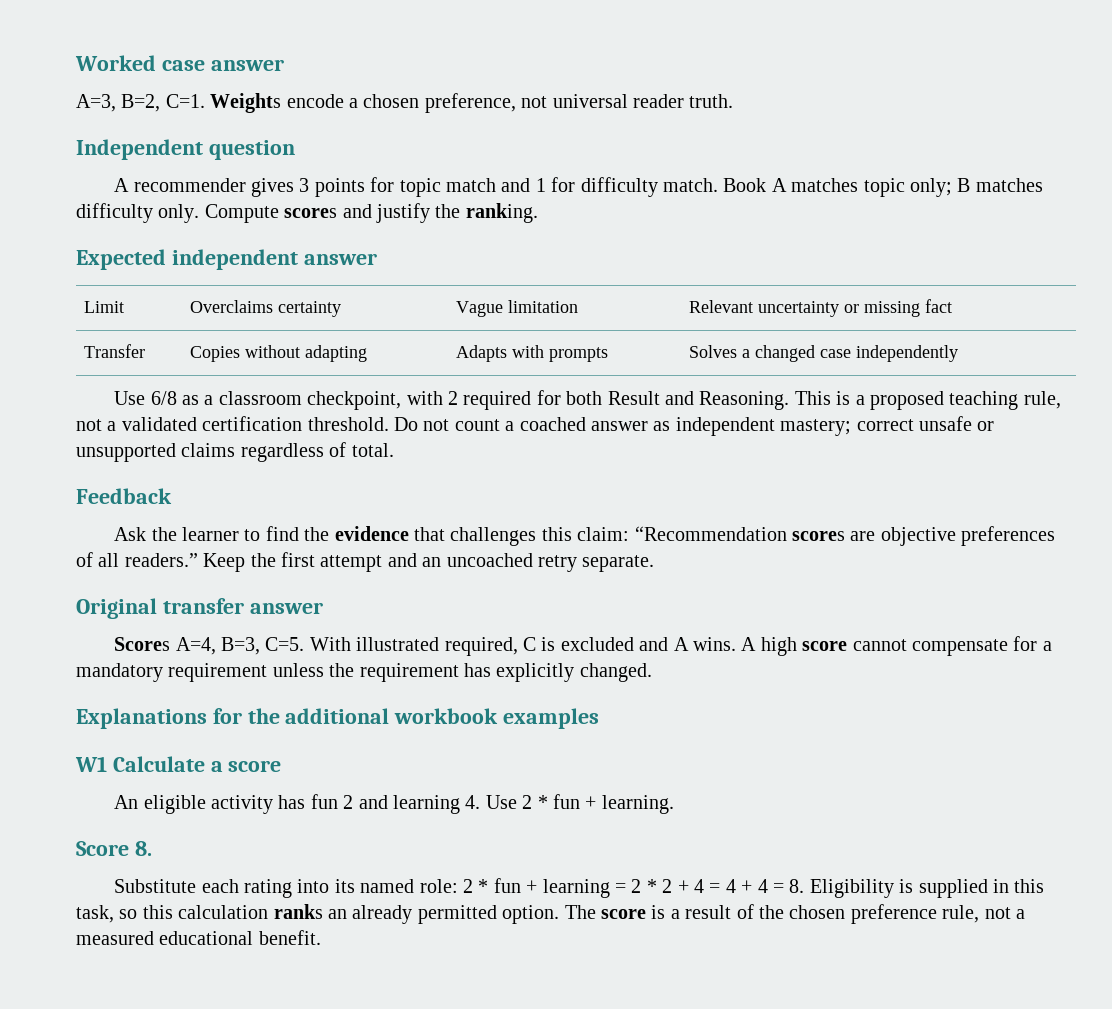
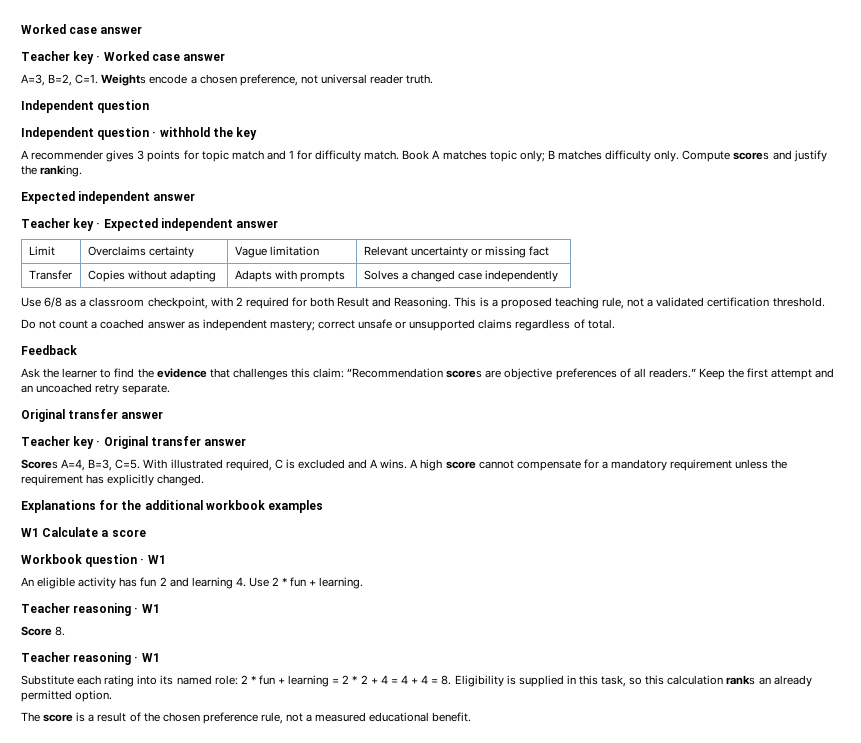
[75,55,284,71] Worked case answer -> [21,24,143,34] [21,51,226,64] Worked case answer // Teacher key · Worked case answer
(295, 150) none -> [21,127,258,140] // Independent question · withhold the key
(377, 259) none -> [21,218,279,231] // Teacher key · Expected independent answer
(389, 424) none -> (825, 302) //
(323, 608) none -> [21,436,247,449] // Teacher key · Original transfer answer
(282, 766) none -> [21,554,166,567] // Workbook question · W1
[76,841,152,856] Score 8. -> [21,603,160,616] [21,626,66,636] [21,652,160,665] Teacher reasoning · W1 // Score 8. // Teacher reasoning · W1
(560, 914) none -> (113, 696) //

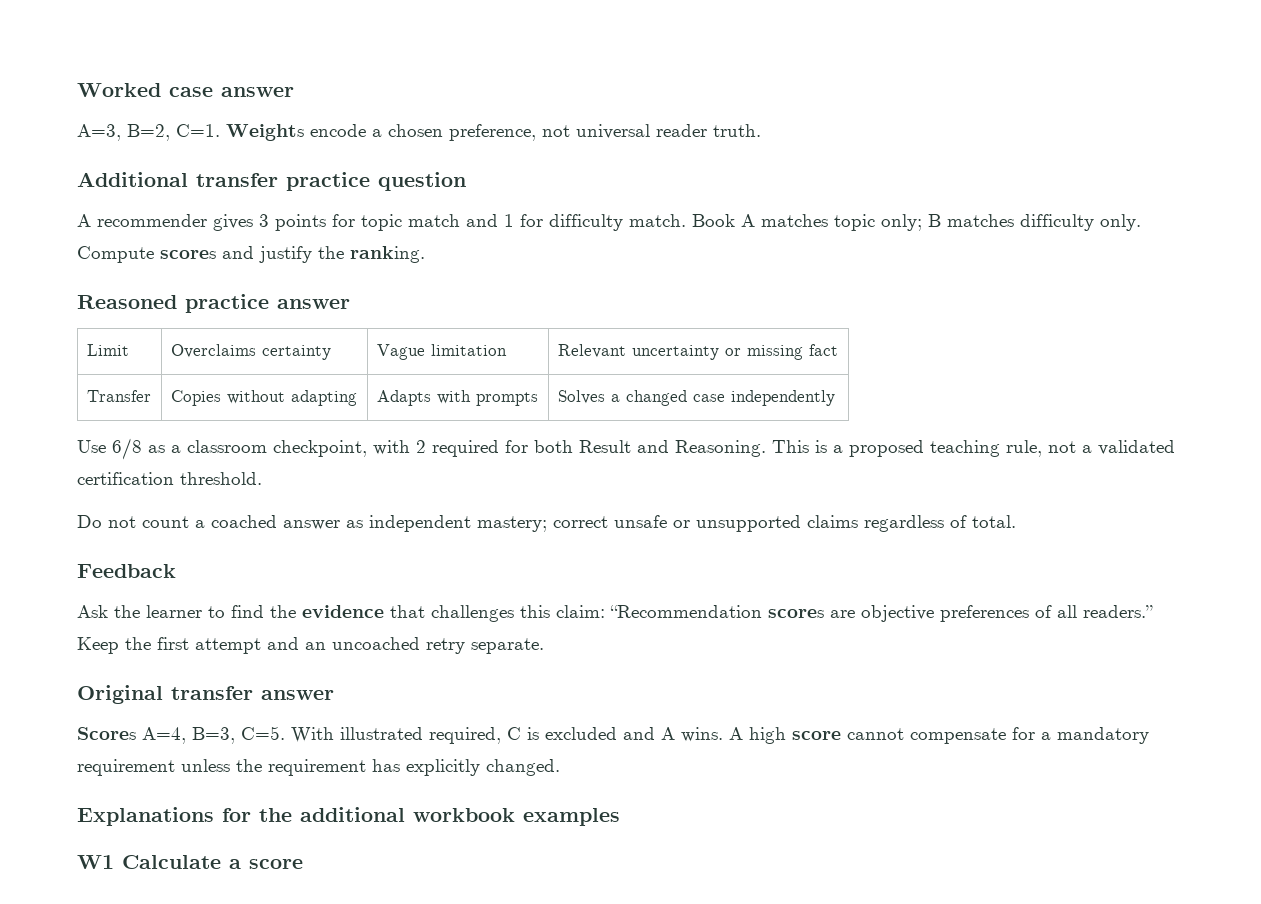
[21,24,143,34] [21,51,226,64] Worked case answer // Teacher key · Worked case answer -> [77,83,294,97] Worked case answer
[21,100,150,113] [21,127,258,140] Independent question // Independent question · withhold the key -> [77,172,466,191] Additional transfer practice question
[21,191,196,204] [21,218,233,231] Expected independent answer // Teacher key · Expected independent -> [77,294,269,313] Reasoned practice
[21,436,247,449] // Teacher key · Original transfer answer -> (334, 695) none
[21,554,166,567] [21,577,364,589] [21,603,160,616] [21,626,66,636] [21,652,160,665] [21,675,812,687] [21,690,113,702] [21,712,472,724] // Workbook question · W1 // An eligible activity has fun 2 and learning 4. Use 2 * fun + learning. // Teacher reasoning · W1 // Score 8. // Teacher reasoning · W1 // Substitute each rating into its named role: 2 * fun + learning = 2 * 2 + 4 = 4 + 4 = 8. Eligibility is supplied in this task, so this calculation ranks an already permitted option. // The score is a result of the chosen preference rule, not a measured educational benefit. -> (303, 864) none

